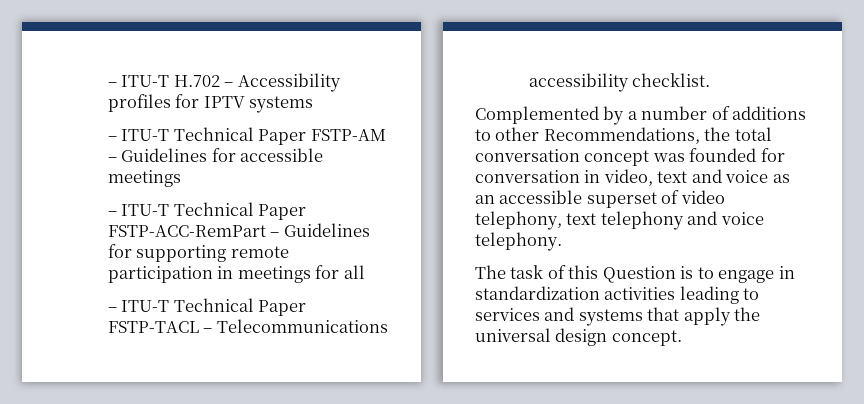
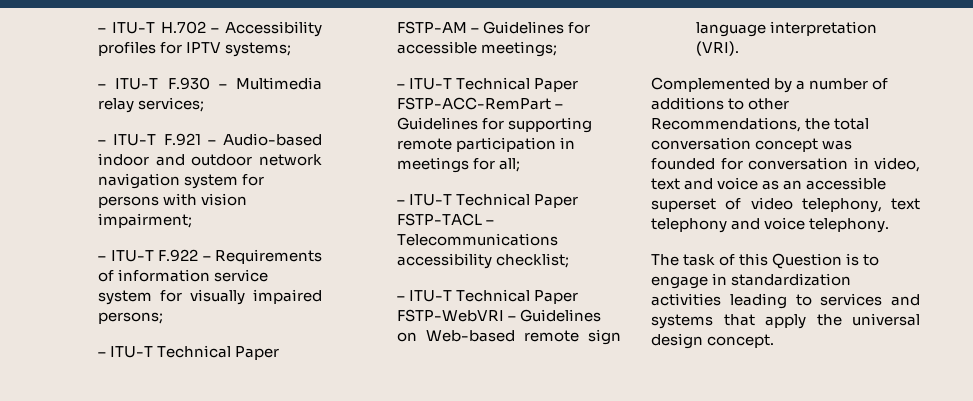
[249,96,314,113] systems -> [225,42,292,57] [98,77,322,90] [98,97,205,113] [98,133,322,146] [98,153,322,166] [98,173,265,189] [98,193,248,208] [98,213,193,228] [98,249,322,264] [98,269,269,282] [98,289,322,305] [98,312,164,324] systems; // – ITU-T F.930 – Multimedia relay services; // – ITU-T F.921 – Audio-based indoor and outdoor network navigation system for persons with vision impairment; // – ITU-T F.922 – Requirements of information service system for visually impaired persons;
[107,170,181,187] meetings -> [481,41,558,57] meetings;
[343,265,365,279] all -> [499,158,521,172] all;
[632,73,711,87] checklist. -> [496,253,570,268] [397,289,579,304] [397,309,602,322] [397,329,621,345] [696,21,878,37] [696,41,740,56] checklist; // – ITU-T Technical Paper FSTP-WebVRI – Guidelines on Web-based remote sign language interpretation (VRI).

